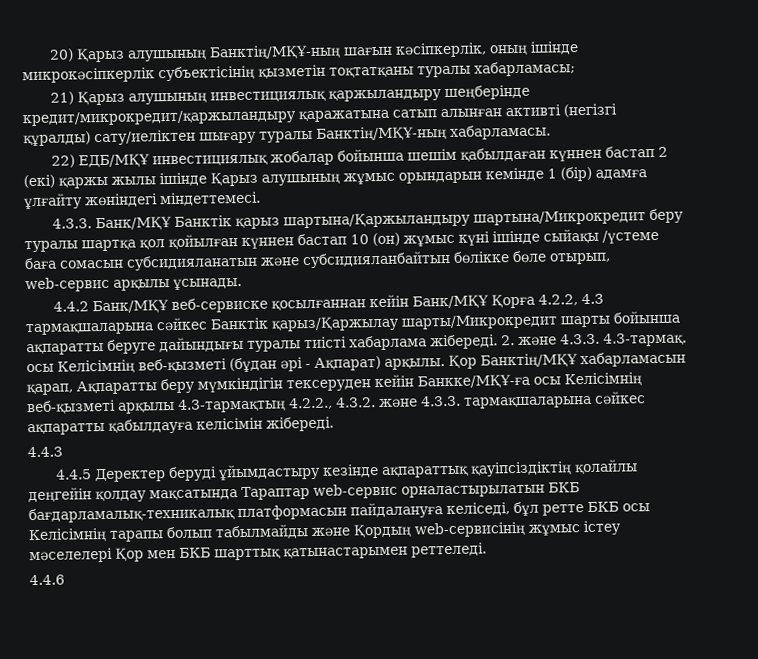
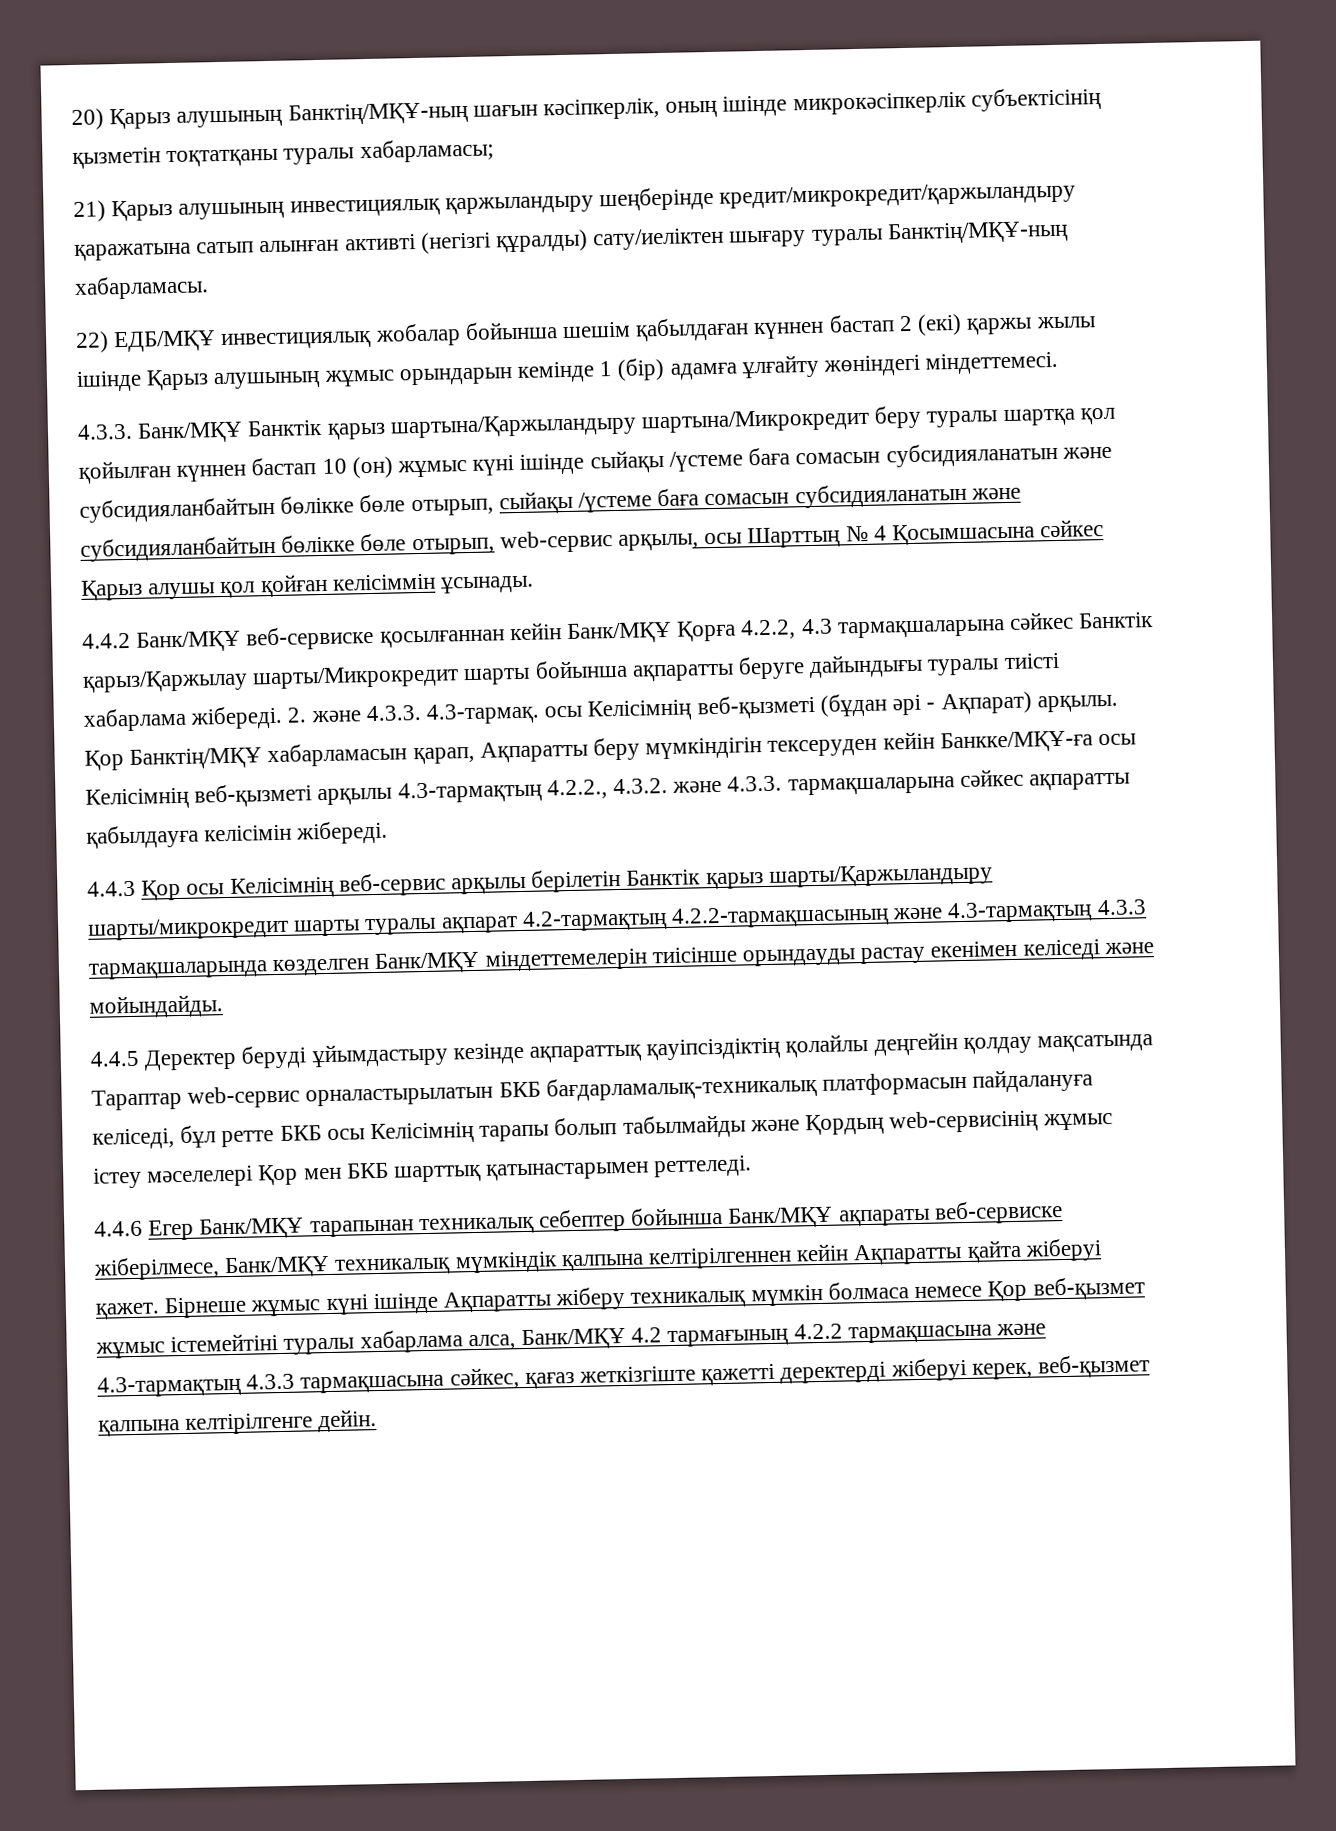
[25,276,170,293] web-сервис арқылы -> [498,482,1021,515] [80,519,1105,562] [81,573,436,601] сыйақы /үстеме баға сомасын субсидияланатын және субсидияланбайтын бөлікке бөле отырып, web-сервис арқылы, осы Шарттың № 4 Қосымшасына сәйкес Қарыз алушы қол қойған келісіммін
(63, 452) none -> [141,863,993,901] [87,899,1147,941] [88,939,1154,980] [89,994,223,1019] Қор осы Келісімнің веб-сервис арқылы берілетін Банктік қарыз шарты/Қаржыландыру шарты/микрокредит шарты туралы ақпарат 4.2-тармақтың 4.2.2-тармақшасының және 4.3-тармақтың 4.3.3 тармақшаларында көзделген Банк/МҚҰ міндеттемелерін тиісінше орындауды растау екенімен келіседі және мойындайды.
(65, 580) none -> [148,1200,1063,1241] [93,1238,1102,1281] [95,1276,1145,1320] [95,1323,1047,1359] [97,1354,1151,1398] [98,1409,378,1437] Егер Банк/МҚҰ тарапынан техникалық себептер бойынша Банк/МҚҰ ақпараты веб-сервиске жіберілмесе, Банк/МҚҰ техникалық мүмкіндік қалпына келтірілгеннен кейін Ақпаратты қайта жіберуі қажет. Бірнеше жұмыс күні ішінде Ақпаратты жіберу техникалық мүмкін болмаса немесе Қор веб-қызмет жұмыс істемейтіні туралы хабарлама алса, Банк/МҚҰ 4.2 тармағының 4.2.2 тармақшасына және 4.3-тармақтың 4.3.3 тармақшасына сәйкес, қағаз жеткізгіште қажетті деректерді жіберуі керек, веб-қызмет қалпына келтірілгенге дейін.

